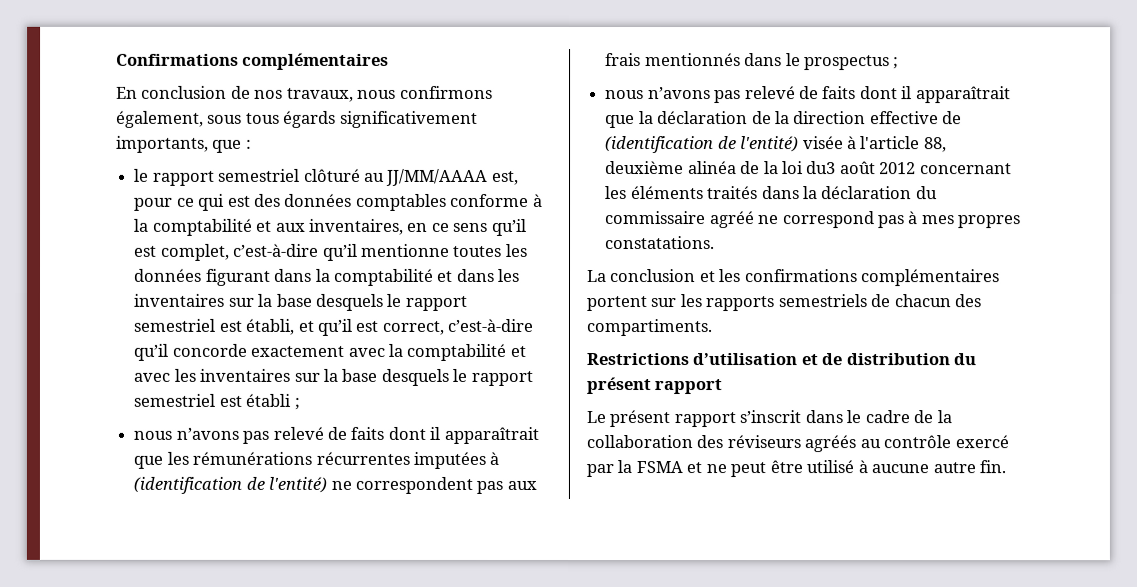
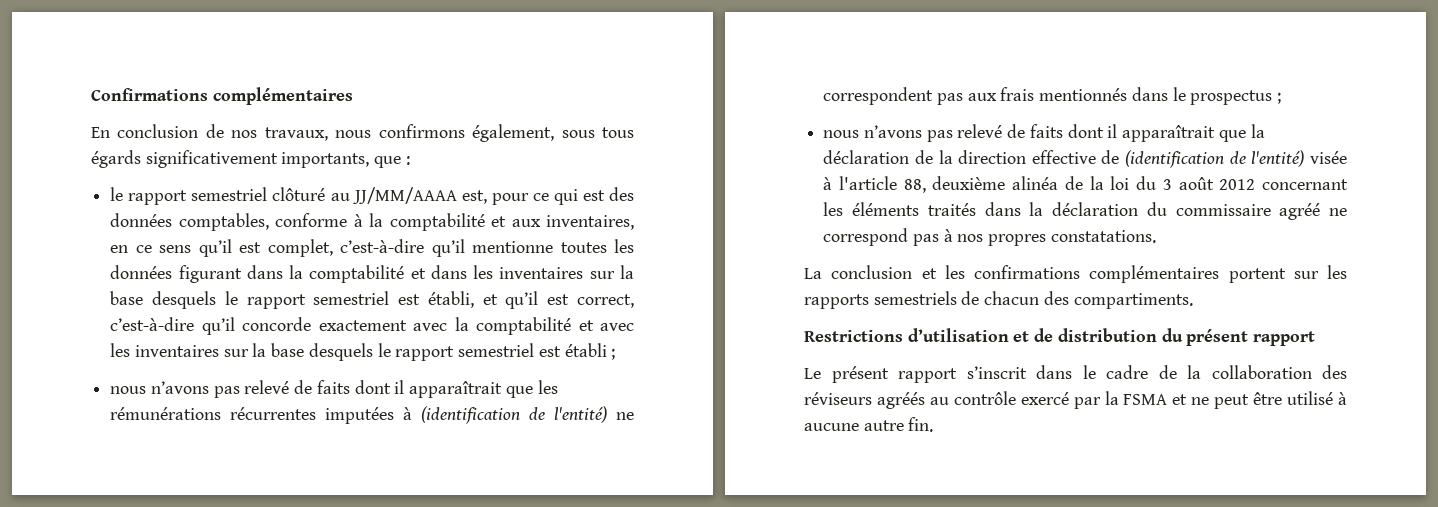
[355,193,447,211] comptables -> [178,213,269,231] comptables,
[806,161,837,175] du3 -> [1136,176,1172,190] du 3
[921,215,955,225] mes -> [957,234,984,242] nos

